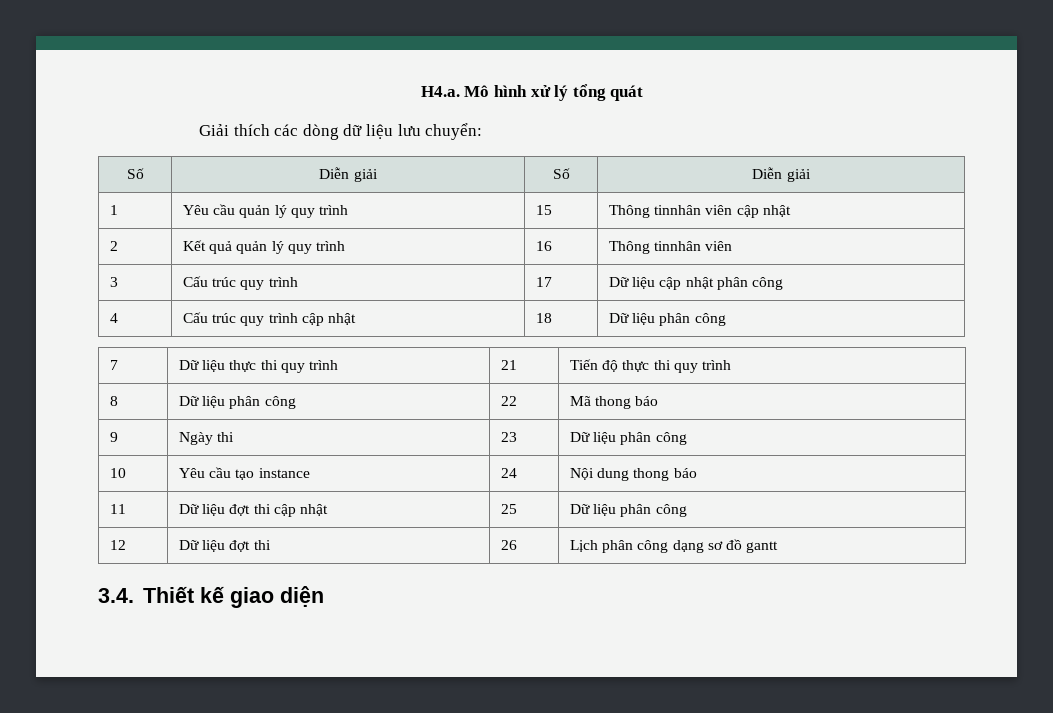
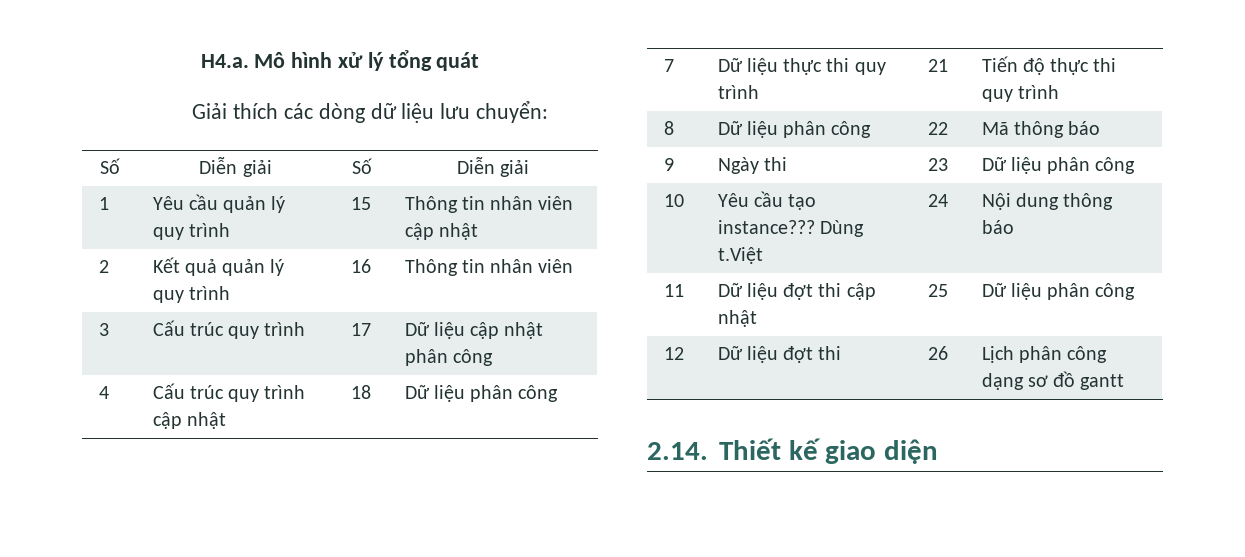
[654,205,702,215] tinnhân -> [461,196,534,210] tin nhân
[654,241,702,251] tinnhân -> [461,259,534,273] tin nhân
[595,396,632,409] thong -> [1013,121,1064,138] thông
[258,468,310,478] instance -> [717,220,864,237] [717,247,763,264] instance??? Dùng t.Việt
[633,468,670,481] thong -> [1063,193,1114,210] thông
[98,588,134,603] 3.4. -> [647,442,708,460] 2.14.

